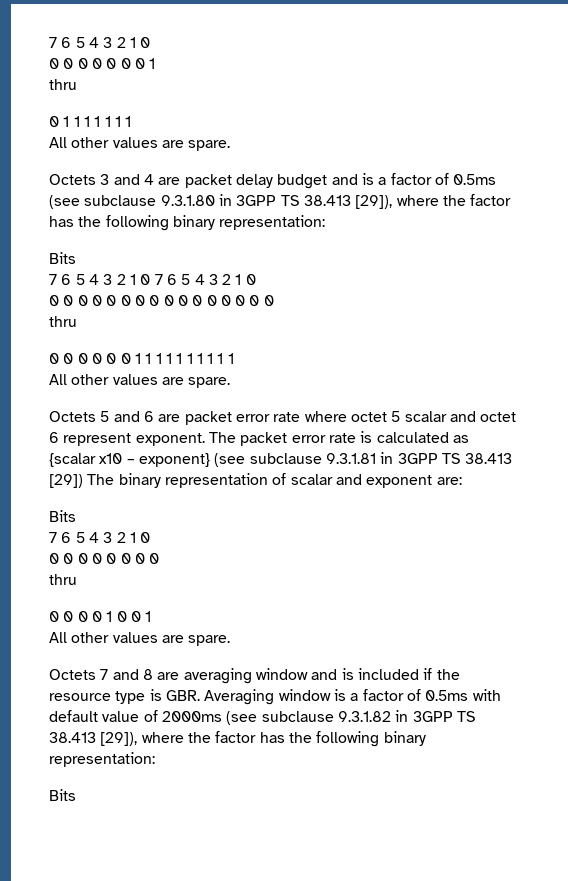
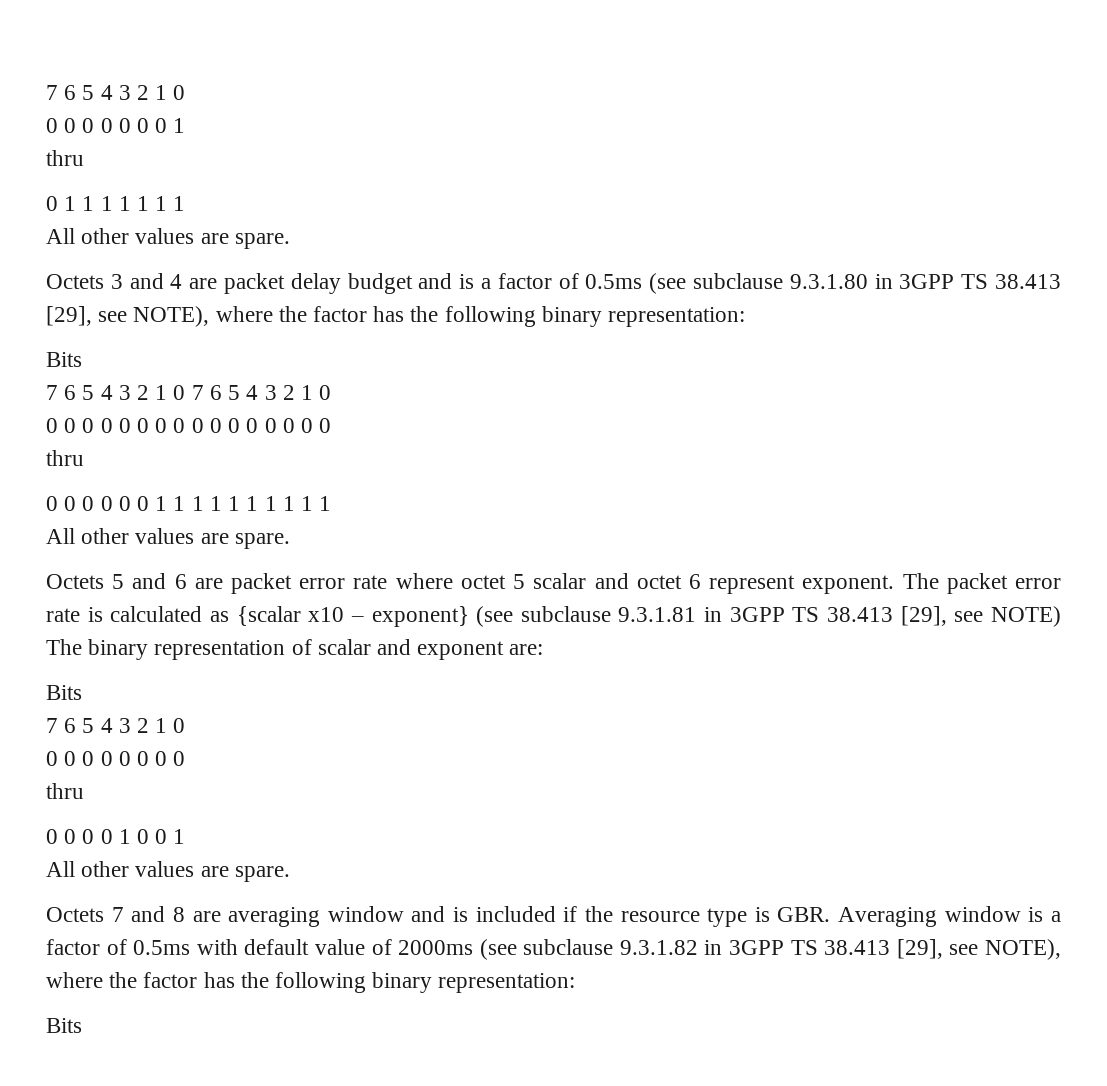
[355,195,393,209] [29]), -> [46,306,210,327] [29], see NOTE),
[49,474,83,488] [29]) -> [900,606,1061,627] [29], see NOTE)
[100,732,138,746] [29]), -> [896,939,1062,960] [29], see NOTE),

